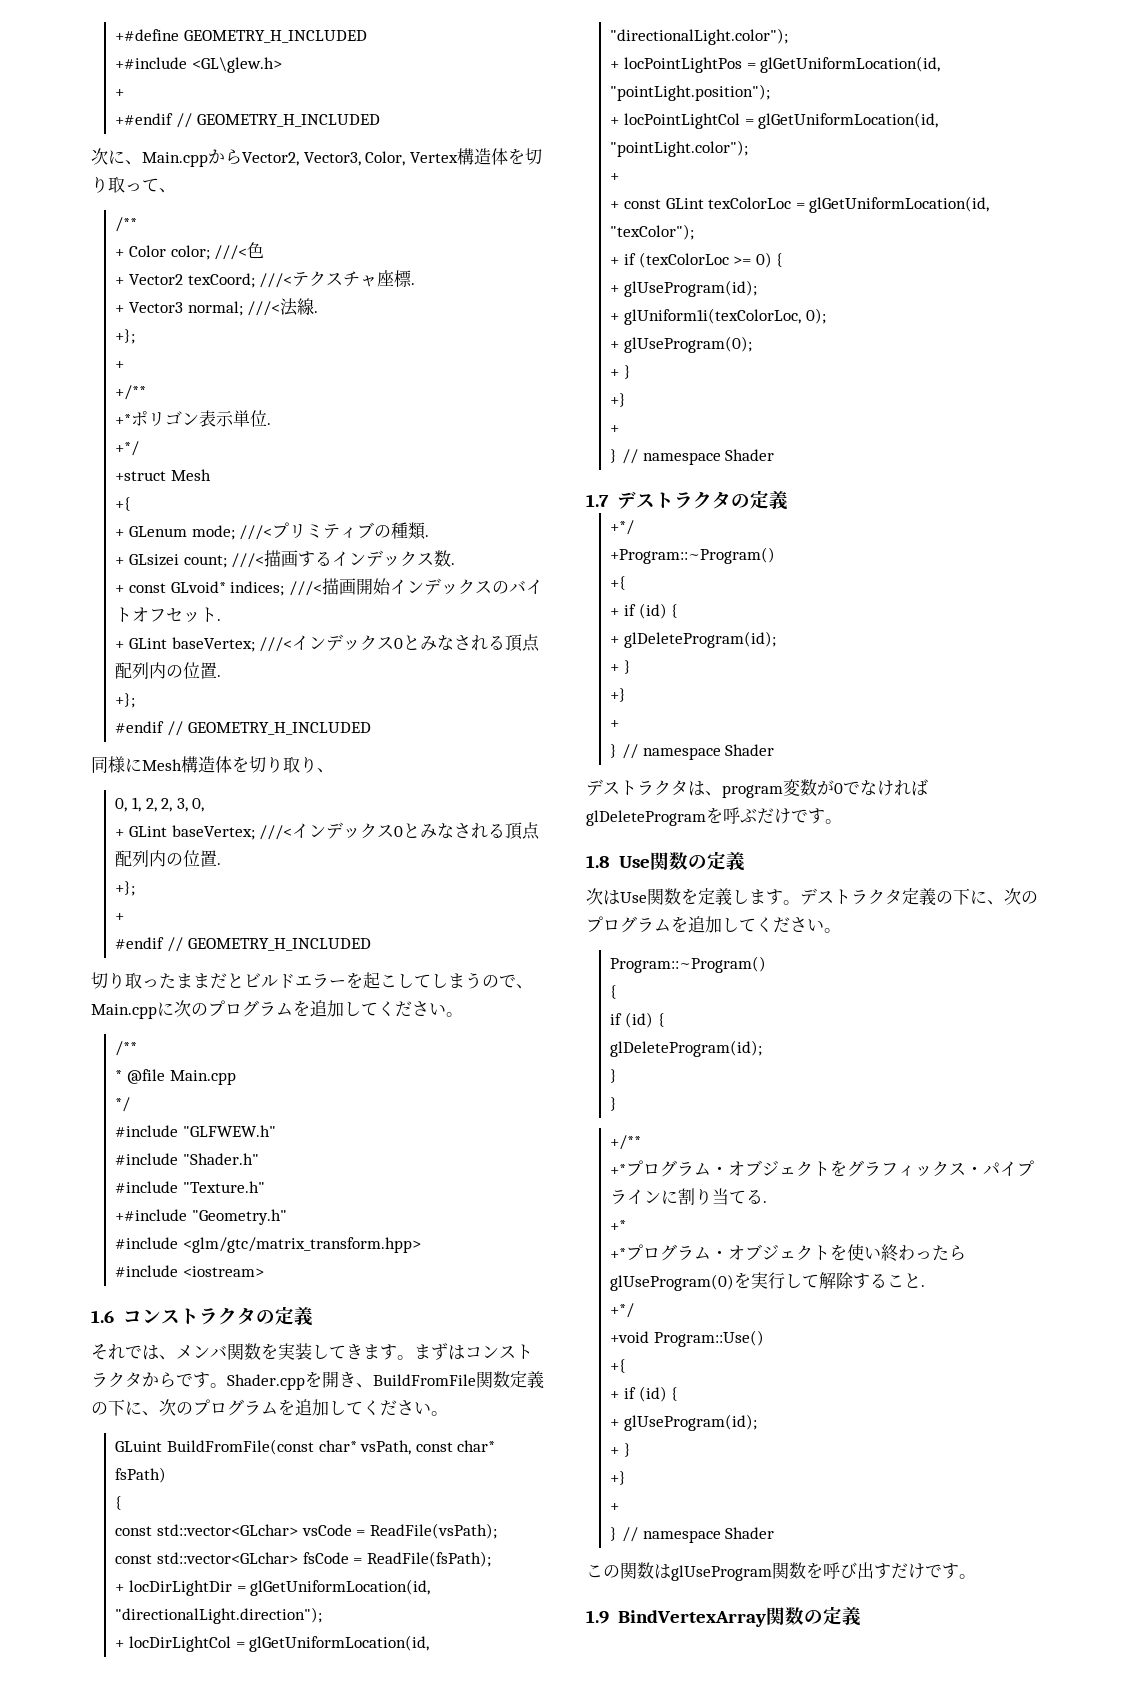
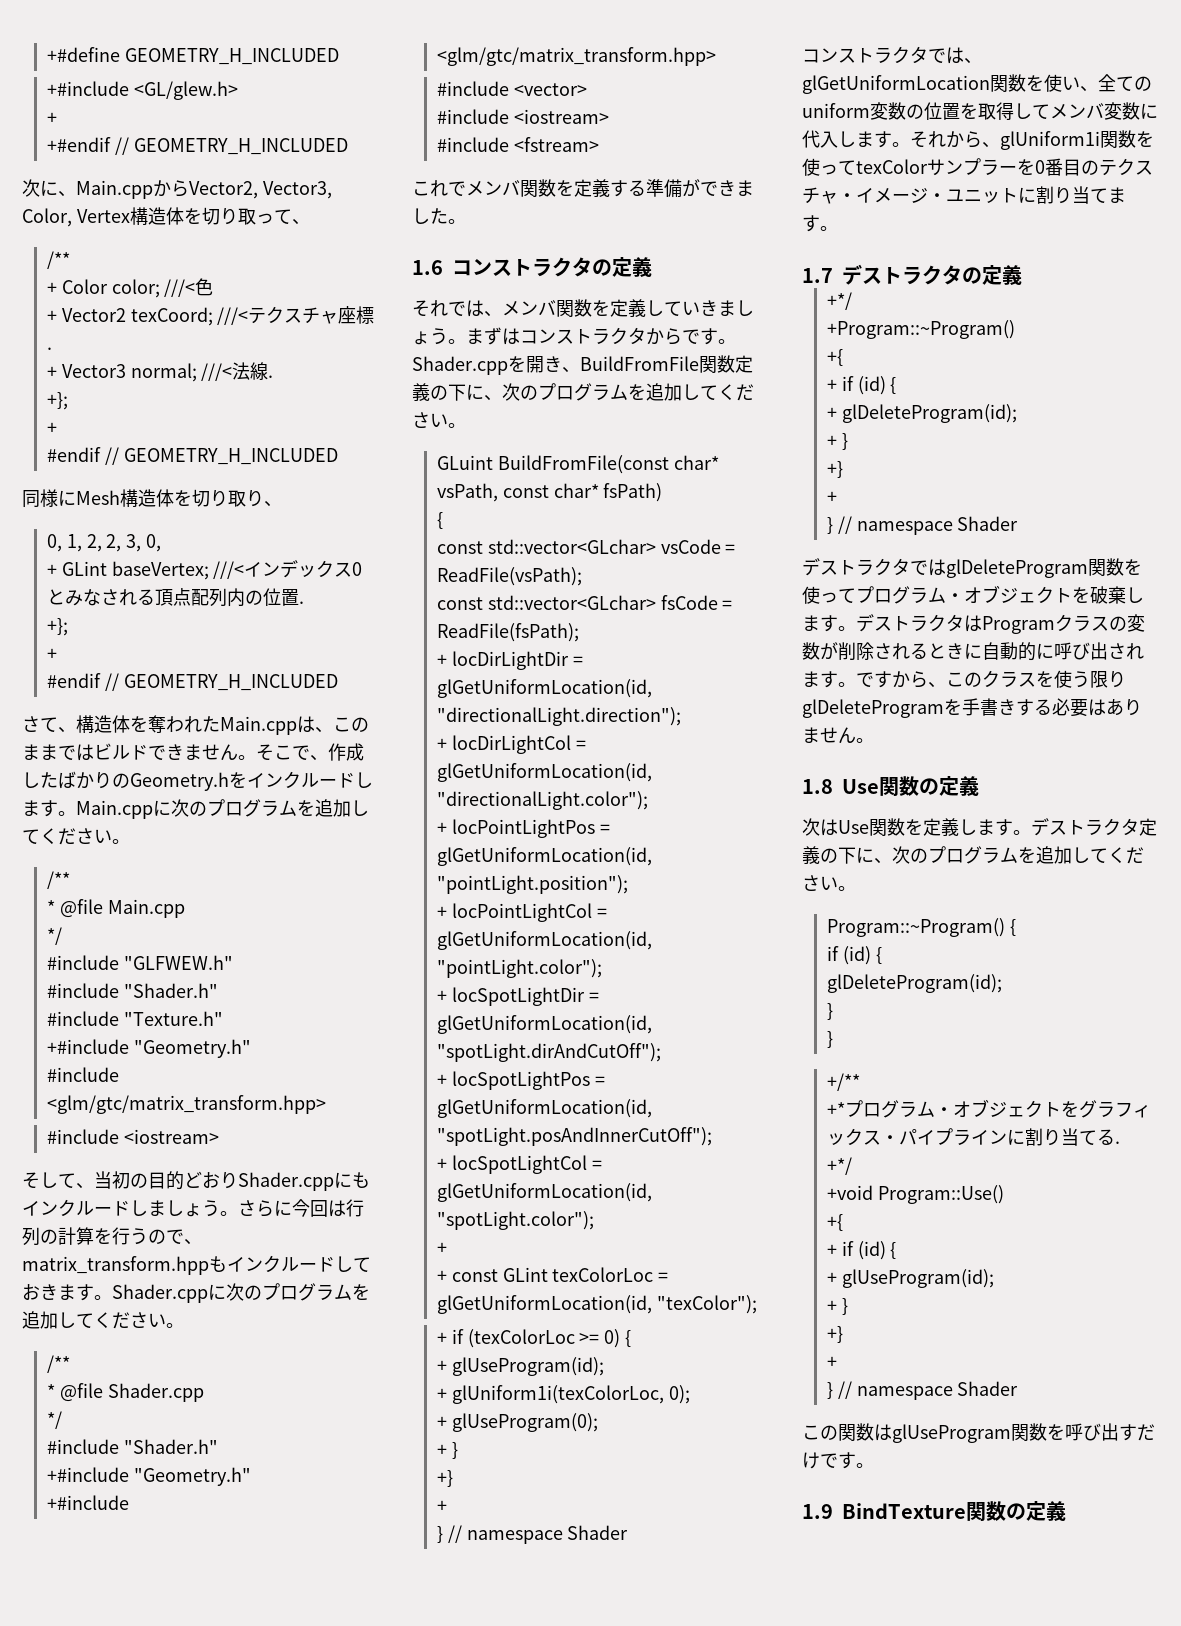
[192,57,283,73] <GL\glew.h> -> [133,81,238,100] <GL/glew.h>
[115,385,147,400] [115,410,272,427] [115,441,140,456] [115,469,212,481] [115,497,132,511] [115,522,430,540] [115,550,456,568] [115,578,543,596] [115,607,222,623] [115,634,541,652] [115,662,222,679] [115,693,136,708] // +/** // +*ポリゴン表示単位. // +*/ // +struct Mesh // +{ // + GLenum mode; ///<プリミティブの種類. // + GLsizei count; ///<描画するインデックス数. // + const GLvoid* indices; ///<描画開始インデックスのバイトオフセット. // + GLint baseVertex; ///<インデックス0とみなされる頂点配列内の位置. // +}; -> (57, 428) none
[91,972,533,989] 切り取ったままだとビルドエラーを起こしてしまうので、 -> [22,715,369,735] [22,743,364,761] [22,771,373,791] [22,800,76,817] さて、構造体を奪われたMain.cppは、このままではビルドできません。そこで、作成したばかりのGeometry.hをインクルードします。
(265, 1271) none -> [22,1171,370,1191] [22,1199,364,1217] [22,1227,202,1246] [22,1255,371,1275] [22,1283,370,1303] [22,1311,184,1329] [46,1355,70,1373] [46,1383,204,1402] [46,1411,62,1429] [46,1439,218,1454] [46,1467,251,1486] [46,1495,129,1510] [436,47,716,66] [436,81,587,96] [436,109,609,124] [436,137,599,152] [412,179,754,198] [412,208,466,224] // そして、当初の目的どおりShader.cppにもインクルードしましょう。さらに今回は行列の計算を行うので、matrix_transform.hppもインクルードしておきます。Shader.cppに次のプログラムを追加してください。 // /** // * @file Shader.cpp // */ // #include "Shader.h" // +#include "Geometry.h" // +#include <glm/gtc/matrix_transform.hpp> // #include <vector> // #include <iostream> // #include <fstream> // これでメンバ関数を定義する準備ができました。
[278,1343,397,1360] 実装してきます -> [610,299,754,317] [412,328,448,345] 定義していきましょう
(749, 148) none -> [436,987,599,1006] [436,1015,652,1034] [436,1043,661,1062] [436,1071,605,1090] [436,1099,652,1118] [436,1127,712,1146] [436,1155,602,1174] [436,1183,652,1202] [436,1211,594,1230] // + locSpotLightDir = glGetUniformLocation(id, "spotLight.dirAndCutOff"); // + locSpotLightPos = glGetUniformLocation(id, "spotLight.posAndInnerCutOff"); // + locSpotLightCol = glGetUniformLocation(id, "spotLight.color");
(775, 455) none -> [802,46,982,64] [802,74,1152,94] [802,102,1158,120] [802,130,1154,150] [802,158,1153,176] [802,186,1126,204] [802,215,838,232] // コンストラクタでは、glGetUniformLocation関数を使い、全てのuniform変数の位置を取得してメンバ変数に代入します。それから、glUniform1i関数を使ってtexColorサンプラーを0番目のテクスチャ・イメージ・ユニットに割り当てます。
[688,779,928,798] [586,807,825,826] は、program変数が0でなければglDeleteProgramを呼ぶだけです -> [910,558,1142,578] [802,585,1144,604] [802,614,1145,634] [802,642,1144,661] [802,670,1126,688] [802,698,1142,718] [802,727,856,744] ではglDeleteProgram関数を使ってプログラム・オブジェクトを破棄します。デストラクタはProgramクラスの変数が削除されるときに自動的に呼び出されます。ですから、このクラスを使う限りglDeleteProgramを手書きする必要はありません
(767, 964) // -> (1005, 927) none
[610,1220,627,1231] [610,1244,967,1262] [610,1272,926,1291] // +* // +*プログラム・オブジェクトを使い終わったらglUseProgram(0)を実行して解除すること. -> (1120, 1142) none
[617,1610,766,1627] BindVertexArray -> [842,1503,966,1519] BindTexture

